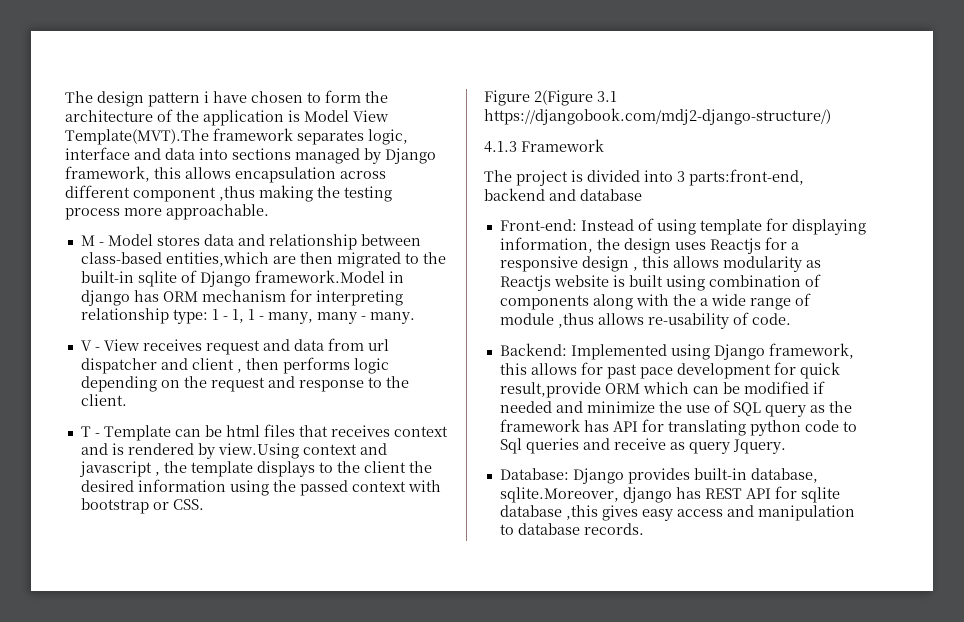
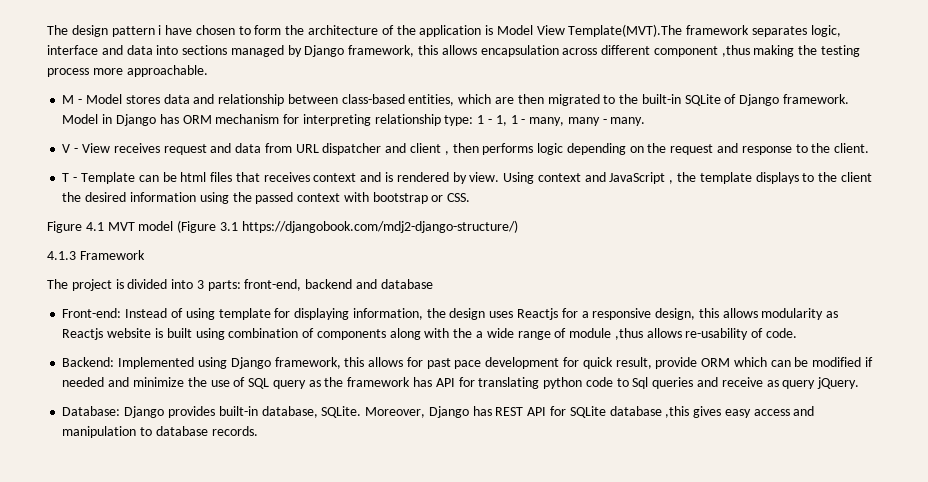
[165,252,269,267] entities,which -> [408,94,492,106] entities, which
[137,271,177,287] sqlite -> [684,94,721,106] SQLite
[254,270,404,283] [80,290,130,306] framework.Model in django -> [782,94,849,104] [62,114,156,126] framework. Model in Django
[367,339,389,351] url -> [295,144,319,153] URL
[217,443,387,459] [78,461,152,477] view.Using context and javascript -> [469,172,666,184] view. Using context and JavaScript
[534,90,593,106] 2(Figure -> [85,220,217,233] 4.1 MVT model (Figure
[689,169,804,186] parts:front-end, -> [207,279,302,291] parts: front-end,
[581,256,638,272] design , -> [655,308,696,320] design,
[499,382,601,398] result,provide -> [615,357,698,369] result, provide
[732,439,786,454] Jquery. -> [817,377,860,389] jQuery.
[499,487,672,503] sqlite.Moreover, django -> [321,406,469,418] SQLite. Moreover, Django
[800,487,840,503] sqlite -> [569,406,606,418] SQLite

